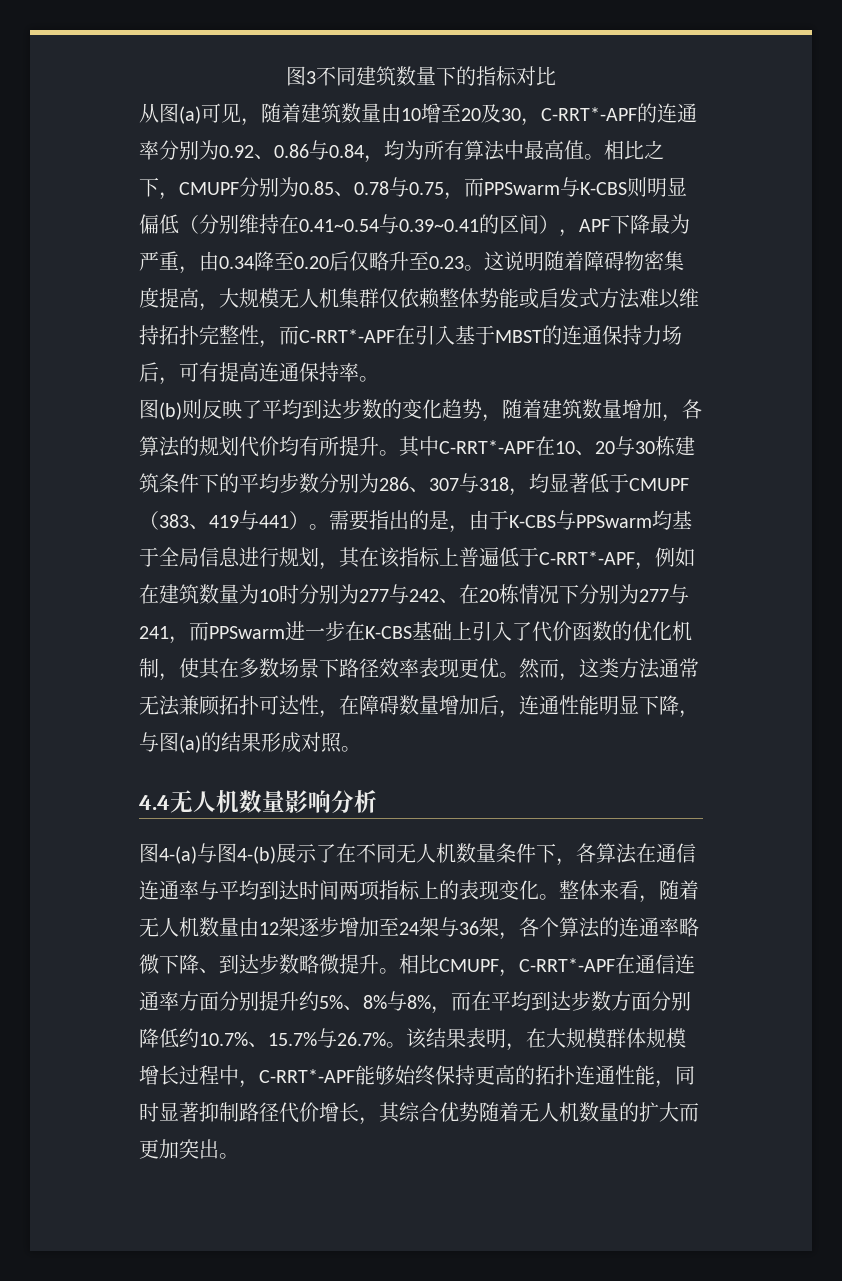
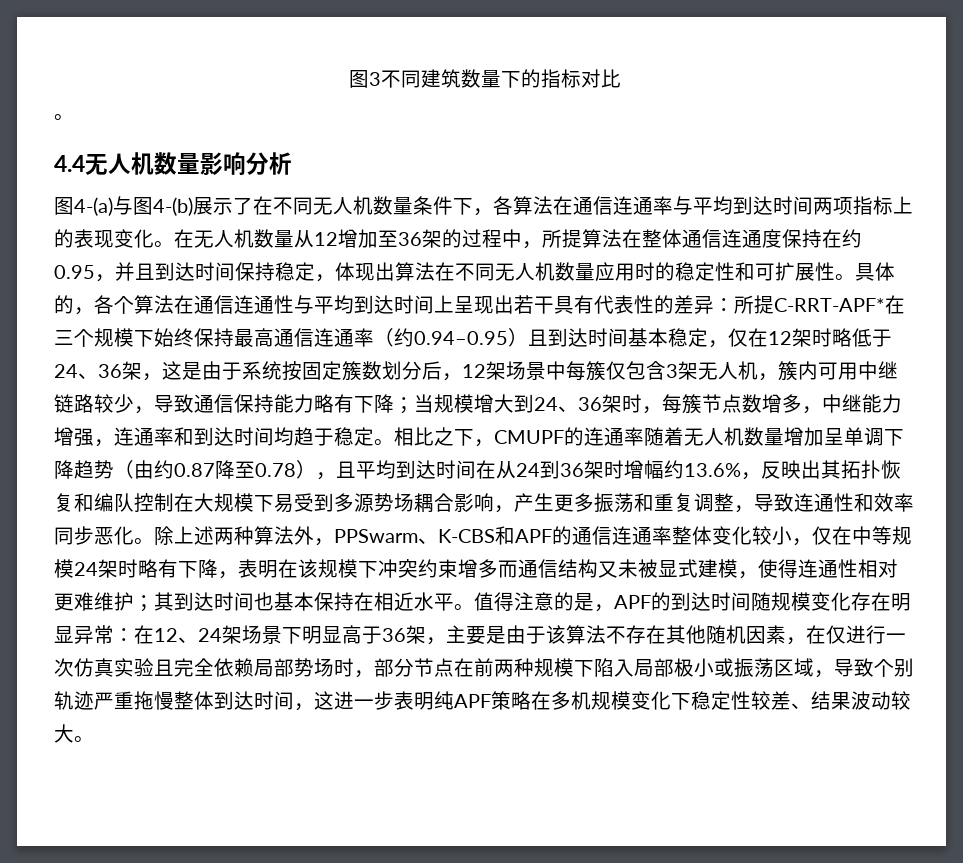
[139,103,697,126] [139,140,664,163] [139,177,687,200] [139,214,690,237] [139,251,684,274] [139,287,699,311] [139,325,682,348] [139,362,379,385] [139,399,702,422] [139,436,695,457] [139,473,689,496] [139,510,692,533] [139,547,695,570] [139,584,689,604] [139,621,692,644] [139,658,699,681] [139,695,699,718] [139,732,342,753] 从图(a)可见，随着建筑数量由10增至20及30，C-RRT*-APF的连通率分别为0.92、0.86与0.84，均为所有算法中最高值。相比之下，CMUPF分别为0.85、0.78与0.75，而PPSwarm与K-CBS则明显偏低（分别维持在0.41~0.54与0.39~0.41的区间），APF下降最为严重，由0.34降至0.20后仅略升至0.23。这说明随着障碍物密集度提高，大规模无人机集群仅依赖整体势能或启发式方法难以维持拓扑完整性，而C-RRT*-APF在引入基于MBST的连通保持力场后，可有提高连通保持率。 // 图(b)则反映了平均到达步数的变化趋势，随着建筑数量增加，各算法的规划代价均有所提升。其中C-RRT*-APF在10、20与30栋建筑条件下的平均步数分别为286、307与318，均显著低于CMUPF（383、419与441）。需要指出的是，由于K-CBS与PPSwarm均基于全局信息进行规划，其在该指标上普遍低于C-RRT*-APF，例如在建筑数量为10时分别为277与242、在20栋情况下分别为277与241，而PPSwarm进一步在K-CBS基础上引入了代价函数的优化机制，使其在多数场景下路径效率表现更优。然而，这类方法通常无法兼顾拓扑可达性，在障碍数量增加后，连通性能明显下降，与图(a)的结果形成对照 -> (621, 78) none
[559,880,699,903] [139,917,699,940] [139,954,695,977] [139,991,691,1014] [139,1028,686,1051] [139,1065,695,1088] [139,1102,699,1125] [139,1139,219,1159] 整体来看，随着无人机数量由12架逐步增加至24架与36架，各个算法的连通率略微下降、到达步数略微提升。相比CMUPF，C-RRT*-APF在通信连通率方面分别提升约5%、8%与8%，而在平均到达步数方面分别降低约10.7%、15.7%与26.7%。该结果表明，在大规模群体规模增长过程中，C-RRT*-APF能够始终保持更高的拓扑连通性能，同时显著抑制路径代价增长，其综合优势随着无人机数量的扩大而更加突出 -> [174,229,862,249] [54,262,895,282] [54,295,905,315] [54,328,892,348] [54,361,898,381] [54,394,902,414] [54,427,904,447] [54,460,901,480] [54,493,914,513] [54,526,912,546] [54,559,898,579] [54,592,911,612] [54,625,906,645] [54,658,914,678] [54,691,911,711] [54,724,74,743] 在无人机数量从12增加至36架的过程中，所提算法在整体通信连通度保持在约0.95，并且到达时间保持稳定，体现出算法在不同无人机数量应用时的稳定性和可扩展性。具体的，各个算法在通信连通性与平均到达时间上呈现出若干具有代表性的差异：所提C-RRT-APF*在三个规模下始终保持最高通信连通率（约0.94–0.95）且到达时间基本稳定，仅在12架时略低于24、36架，这是由于系统按固定簇数划分后，12架场景中每簇仅包含3架无人机，簇内可用中继链路较少，导致通信保持能力略有下降；当规模增大到24、36架时，每簇节点数增多，中继能力增强，连通率和到达时间均趋于稳定。相比之下，CMUPF的连通率随着无人机数量增加呈单调下降趋势（由约0.87降至0.78），且平均到达时间在从24到36架时增幅约13.6%，反映出其拓扑恢复和编队控制在大规模下易受到多源势场耦合影响，产生更多振荡和重复调整，导致连通性和效率同步恶化。除上述两种算法外，PPSwarm、K-CBS和APF的通信连通率整体变化较小，仅在中等规模24架时略有下降，表明在该规模下冲突约束增多而通信结构又未被显式建模，使得连通性相对更难维护；其到达时间也基本保持在相近水平。值得注意的是，APF的到达时间随规模变化存在明显异常：在12、24架场景下明显高于36架，主要是由于该算法不存在其他随机因素，在仅进行一次仿真实验且完全依赖局部势场时，部分节点在前两种规模下陷入局部极小或振荡区域，导致个别轨迹严重拖慢整体到达时间，这进一步表明纯APF策略在多机规模变化下稳定性较差、结果波动较大

